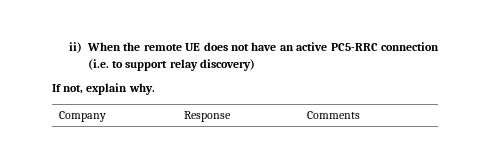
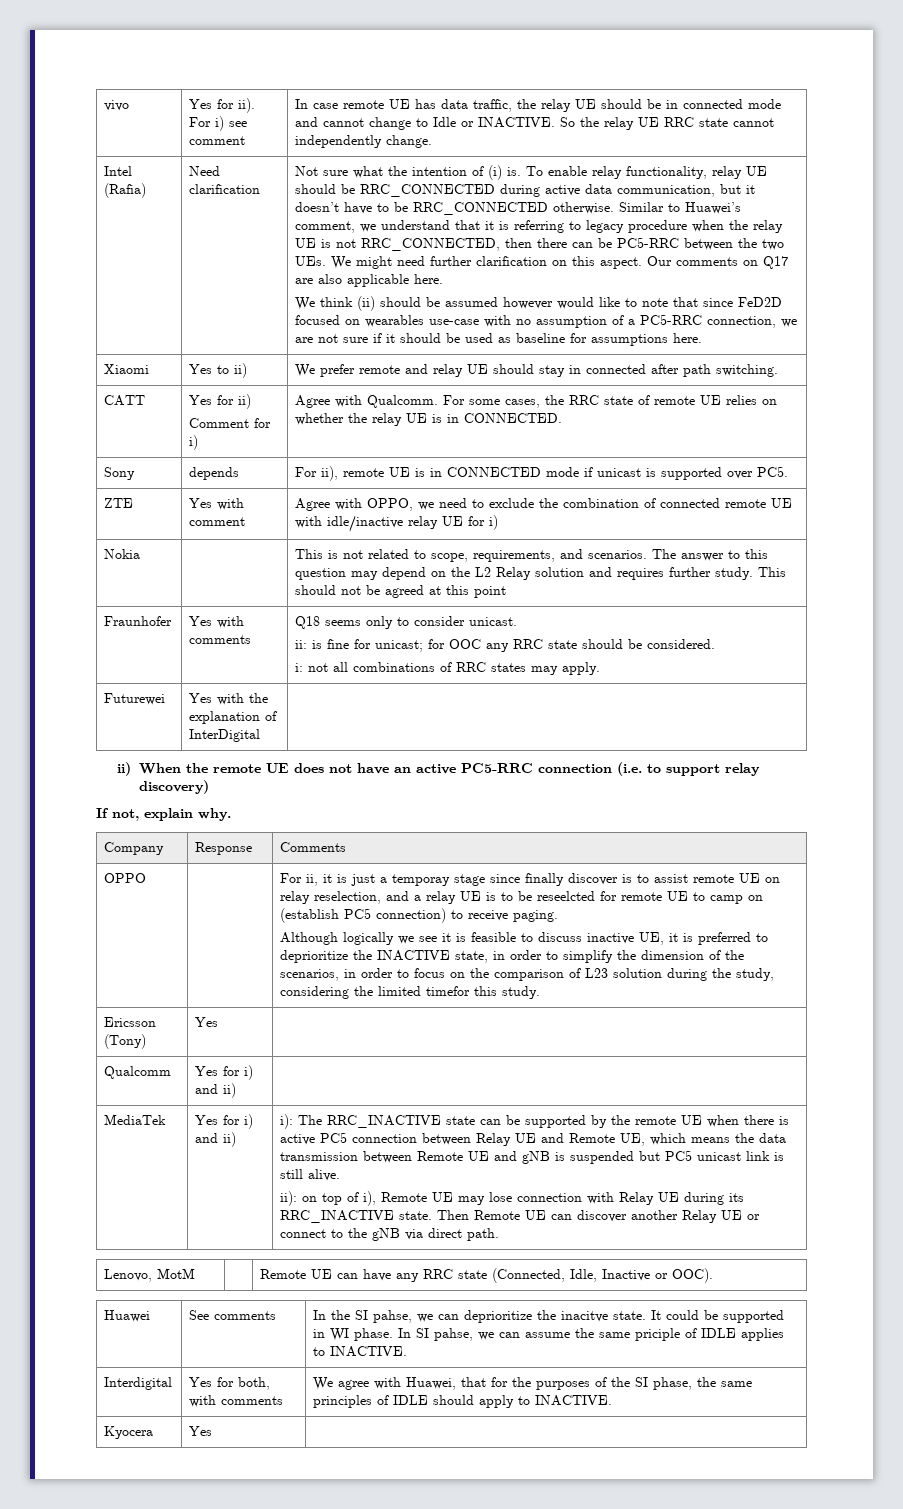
(68, 47) none -> [104,100,130,111] [189,98,256,113] [189,116,248,131] [189,136,246,145] [295,99,782,112] [295,117,775,130] [295,135,433,148] [104,166,133,176] [104,183,147,198] [189,166,221,176] [189,184,261,194] [295,165,768,180] [295,184,756,197] [295,202,742,215] [295,220,784,233] [295,237,785,251] [295,256,789,269] [295,274,444,287] [295,296,783,311] [295,314,798,328] [295,333,703,346] [104,364,150,374] [189,363,248,378] [295,364,779,377] [104,395,146,406] [189,394,252,409] [189,418,272,428] [189,435,199,450] [295,395,778,408] [295,413,563,426] [104,467,136,480] [189,467,240,480] [295,466,789,481] [104,498,134,508] [189,498,245,510] [189,517,246,526] [295,498,793,511] [295,515,499,532] [104,549,141,559] [295,549,769,562] [295,567,787,580] [295,585,507,598] [104,616,173,626] [189,616,245,628] [189,635,252,644] [295,616,518,629] [295,639,716,652] [295,662,601,675] [104,693,166,705] [189,693,269,705] [189,711,278,724] [189,729,261,742] vivo | Yes for ii). For i) see comment | In case remote UE has data traffic, the relay UE should be in connected mode and cannot change to Idle or INACTIVE. So the relay UE RRC state cannot independently change. // Intel (Rafia) | Need clarification | Not sure what the intention of (i) is. To enable relay functionality, relay UE should be RRC_CONNECTED during active data communication, but it doesn’t have to be RRC_CONNECTED otherwise. Similar to Huawei’s comment, we understand that it is referring to legacy procedure when the relay UE is not RRC_CONNECTED, then there can be PC5-RRC between the two UEs. We might need further clarification on this aspect. Our comments on Q17 are also applicable here. // We think (ii) should be assumed however would like to note that since FeD2D focused on wearables use-case with no assumption of a PC5-RRC connection, we are not sure if it should be used as baseline for assumptions here. // Xiaomi | Yes to ii) | We prefer remote and relay UE should stay in connected after path switching. // CATT | Yes for ii) // Comment for i) | Agree with Qualcomm. For some cases, the RRC state of remote UE relies on whether the relay UE is in CONNECTED. // Sony | depends | For ii), remote UE is in CONNECTED mode if unicast is supported over PC5. // ZTE | Yes with comment | Agree with OPPO, we need to exclude the combination of connected remote UE with idle/inactive relay UE for i) // Nokia | | This is not related to scope, requirements, and scenarios. The answer to this question may depend on the L2 Relay solution and requires further study. This should not be agreed at this point // Fraunhofer | Yes with comments | Q18 seems only to consider unicast. // ii: is fine for unicast; for OOC any RRC state should be considered. // i: not all combinations of RRC states may apply. // Futurewei | Yes with the explanation of InterDigital | //
(361, 115) none -> [104,873,147,883] [280,873,781,886] [280,891,764,904] [280,908,559,923] [280,932,769,945] [280,950,745,963] [280,968,775,981] [280,986,541,999] [104,1017,157,1027] [104,1034,147,1049] [195,1017,219,1027] [104,1066,172,1079] [195,1065,254,1080] [195,1083,237,1098] [104,1114,167,1125] [195,1114,254,1129] [195,1132,237,1147] [280,1114,790,1129] [280,1132,787,1146] [280,1150,785,1164] [280,1169,341,1181] [280,1191,745,1206] [280,1210,761,1223] [280,1228,500,1241] [104,1268,196,1282] [260,1268,714,1283] [104,1310,151,1322] [189,1310,277,1320] [313,1310,785,1323] [313,1328,785,1341] [313,1346,408,1357] [104,1377,173,1390] [189,1377,271,1390] [189,1395,284,1407] [313,1377,753,1390] [313,1395,613,1408] [104,1426,154,1439] [189,1426,213,1436] // OPPO | | For ii, it is just a temporay stage since finally discover is to assist remote UE on relay reselection, and a relay UE is to be reseelcted for remote UE to camp on (establish PC5 connection) to receive paging. // Although logically we see it is feasible to discuss inactive UE, it is preferred to deprioritize the INACTIVE state, in order to simplify the dimension of the scenarios, in order to focus on the comparison of L23 solution during the study, considering the limited timefor this study. // Ericsson (Tony) | Yes | // Qualcomm | Yes for i) and ii) | // MediaTek | Yes for i) and ii) | i): The RRC_INACTIVE state can be supported by the remote UE when there is active PC5 connection between Relay UE and Remote UE, which means the data transmission between Remote UE and gNB is suspended but PC5 unicast link is still alive. // ii): on top of i), Remote UE may lose connection with Relay UE during its RRC_INACTIVE state. Then Remote UE can discover another Relay UE or connect to the gNB via direct path. // Lenovo, MotM | | Remote UE can have any RRC state (Connected, Idle, Inactive or OOC). // Huawei | See comments | In the SI pahse, we can deprioritize the inacitve state. It could be supported in WI phase. In SI pahse, we can assume the same priciple of IDLE applies to INACTIVE. // Interdigital | Yes for both, with comments | We agree with Huawei, that for the purposes of the SI phase, the same principles of IDLE should apply to INACTIVE. // Kyocera | Yes |

